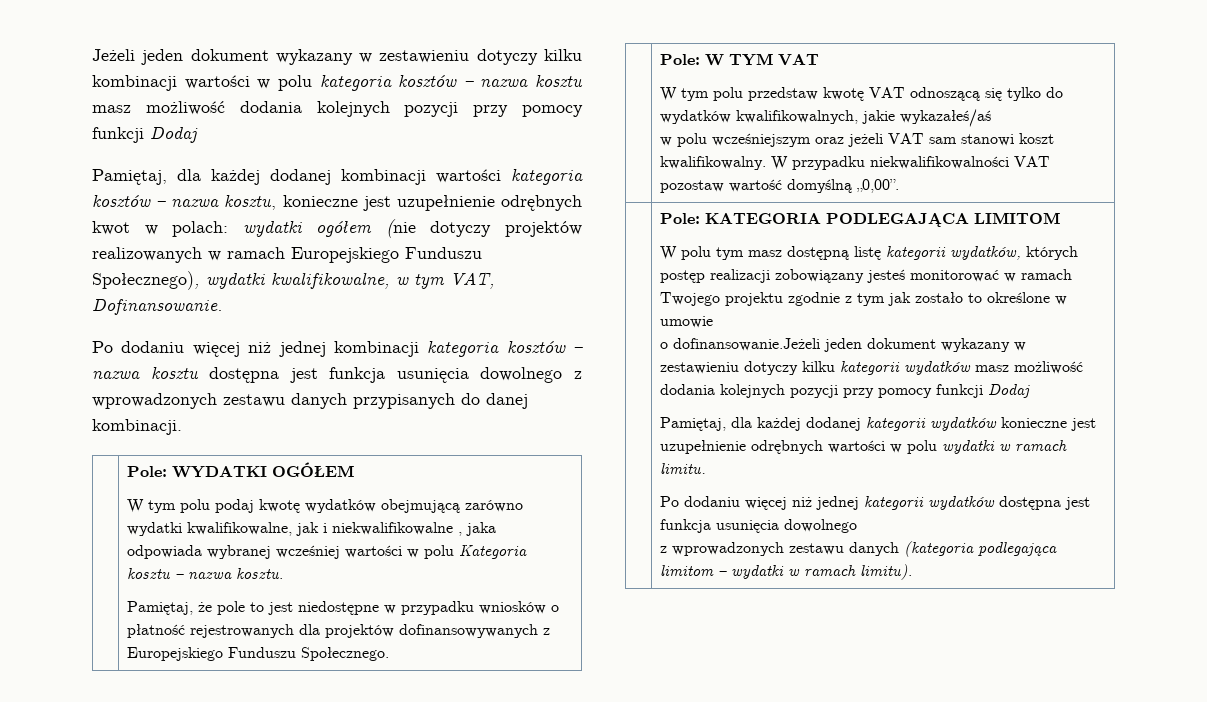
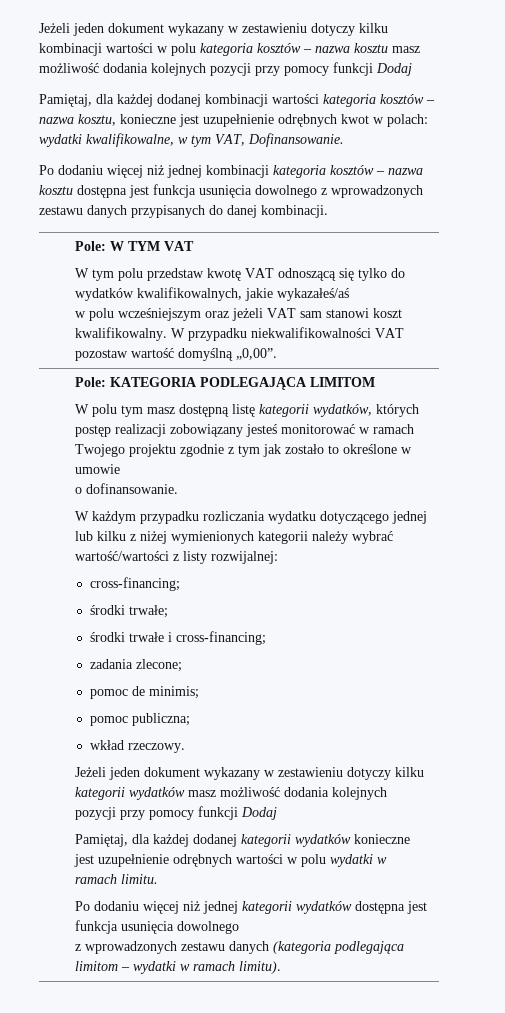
[316,219,582,238] [92,247,482,263] [92,271,265,290] ogółem (nie dotyczy projektów realizowanych w ramach Europejskiego Funduszu Społecznego), wydatki -> (82, 140) none
[127,462,355,478] [127,499,524,513] [127,522,497,536] [127,545,528,559] [127,568,284,579] [127,601,560,615] [127,624,551,638] [127,647,390,661] // | Pole: WYDATKI OGÓŁEM // W tym polu podaj kwotę wydatków obejmującą zarówno wydatki kwalifikowalne, jak i niekwalifikowalne , jaka odpowiada wybranej wcześniej wartości w polu Kategoria kosztu – nazwa kosztu. // Pamiętaj, że pole to jest niedostępne w przypadku wniosków o płatność rejestrowanych dla projektów dofinansowywanych z Europejskiego Funduszu Społecznego. -> (328, 211) none
[673,338,821,351] dofinansowanie.Jeżeli -> [85,483,178,494] [74,511,427,524] [74,531,393,544] [74,551,278,564] [90,577,181,591] [90,605,169,618] [90,631,267,645] [90,659,183,672] [90,686,200,699] [90,713,191,726] [90,740,186,753] [74,767,106,777] dofinansowanie. // W każdym przypadku rozliczania wydatku dotyczącego jednej lub kilku z niżej wymienionych kategorii należy wybrać wartość/wartości z listy rozwijalnej: // cross-financing; // środki trwałe; // środki trwałe i cross-financing; // zadania zlecone; // pomoc de minimis; // pomoc publiczna; // wkład rzeczowy. // Jeżeli

